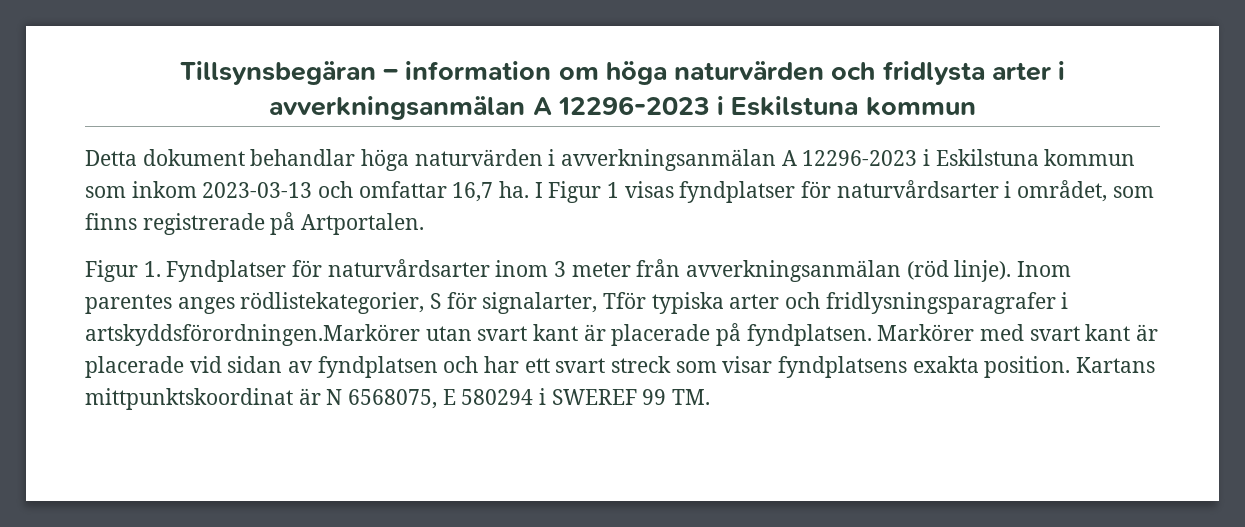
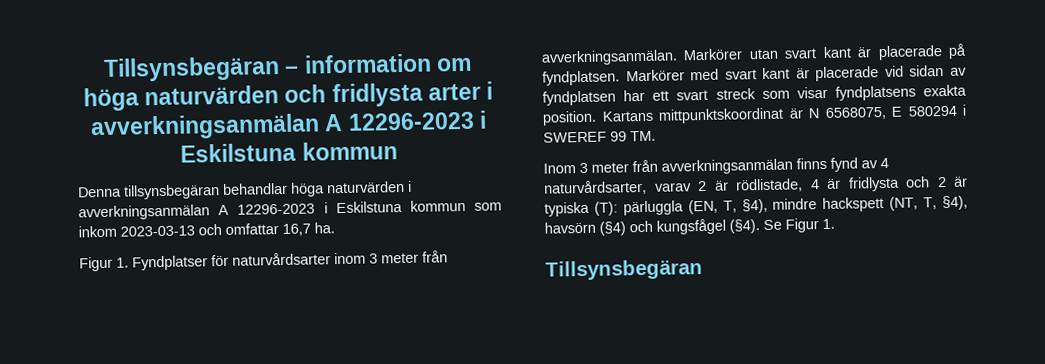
[85,149,245,166] Detta dokument -> [78,184,220,200] Denna tillsynsbegäran
[534,180,1154,203] [85,212,425,235] I Figur 1 visas fyndplatser för naturvårdsarter i området, som finns registrerade på Artportalen. -> (335, 228) none
[686,260,1072,282] [85,292,1069,314] [85,324,420,346] avverkningsanmälan (röd linje). Inom parentes anges rödlistekategorier, S för signalarter, Tför typiska arter och fridlysningsparagrafer i artskyddsförordningen.Markörer -> [541,48,743,66] avverkningsanmälan. Markörer
[443,356,479,373] och -> (616, 98) none
(711, 397) none -> [543,157,889,175] [543,176,968,196] [544,195,968,217] [544,218,835,236] [545,259,703,281] // Inom 3 meter från avverkningsanmälan finns fynd av 4 naturvårdsarter, varav 2 är rödlistade, 4 är fridlysta och 2 är typiska (T): pärluggla (EN, T, §4), mindre hackspett (NT, T, §4), havsörn (§4) och kungsfågel (§4). Se Figur 1. // Tillsynsbegäran

